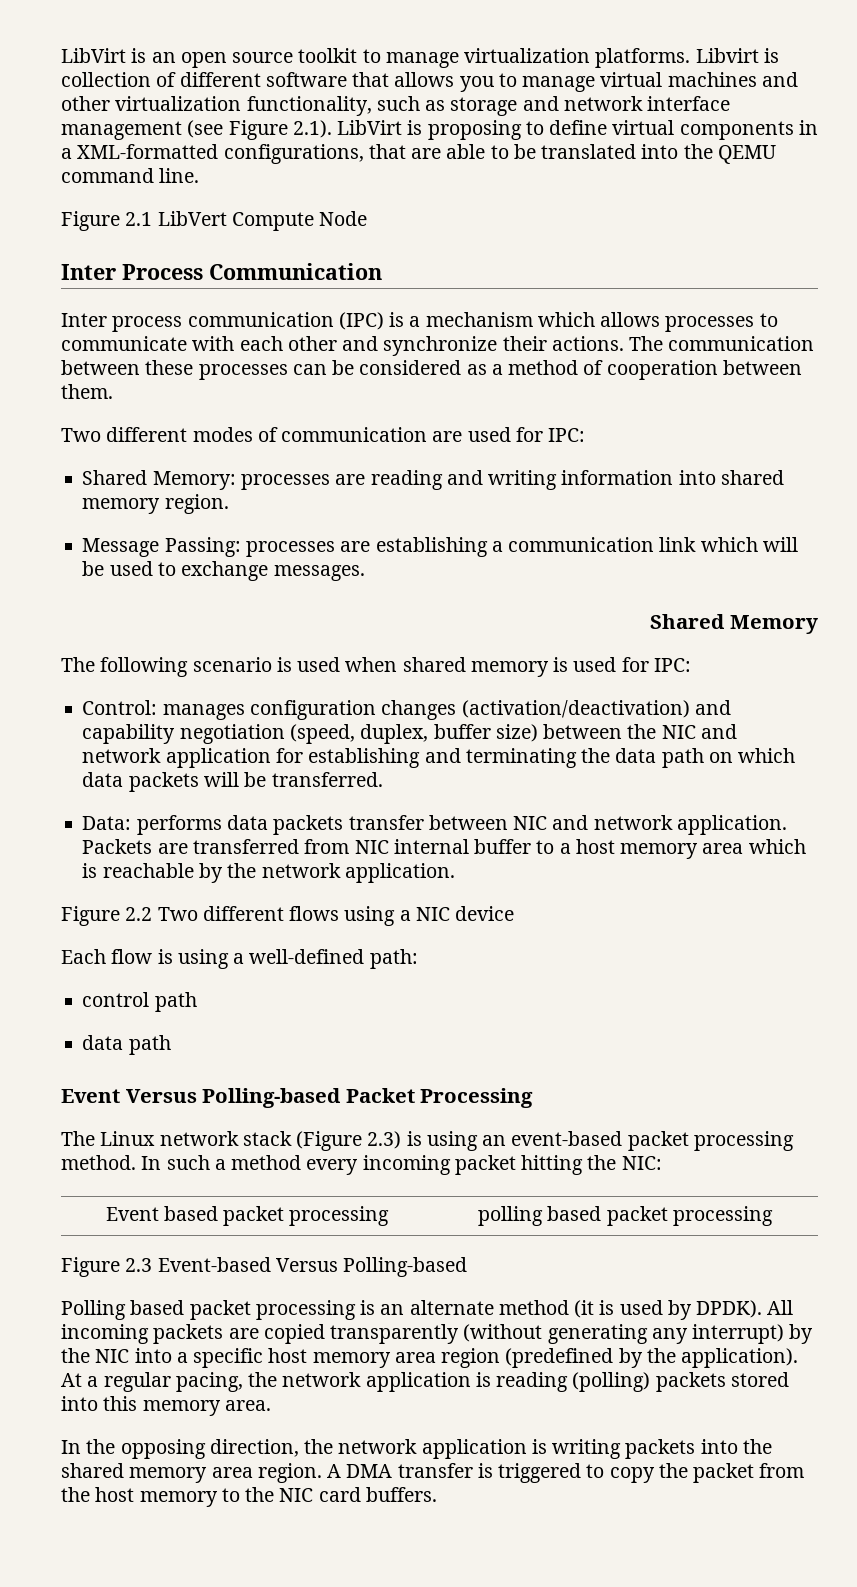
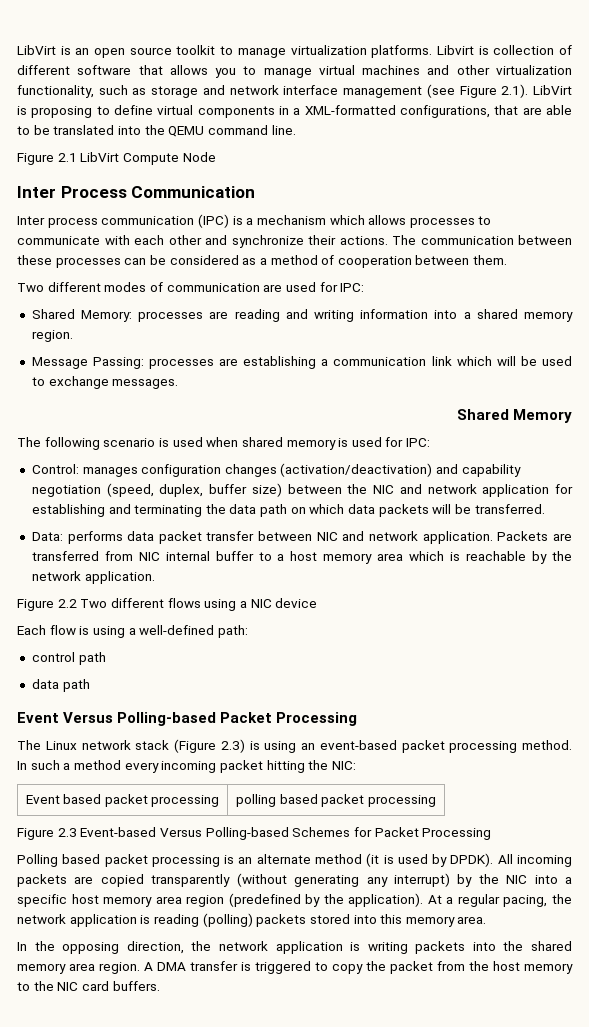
[157,211,227,226] LibVert -> [80,152,120,162] LibVirt
(716, 477) none -> [463,312,471,319] a
[273,815,344,835] packets -> [158,531,202,544] packet
(468, 1267) none -> [292,827,492,840] Schemes for Packet Processing

